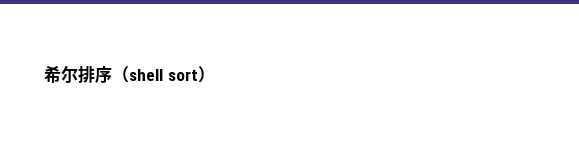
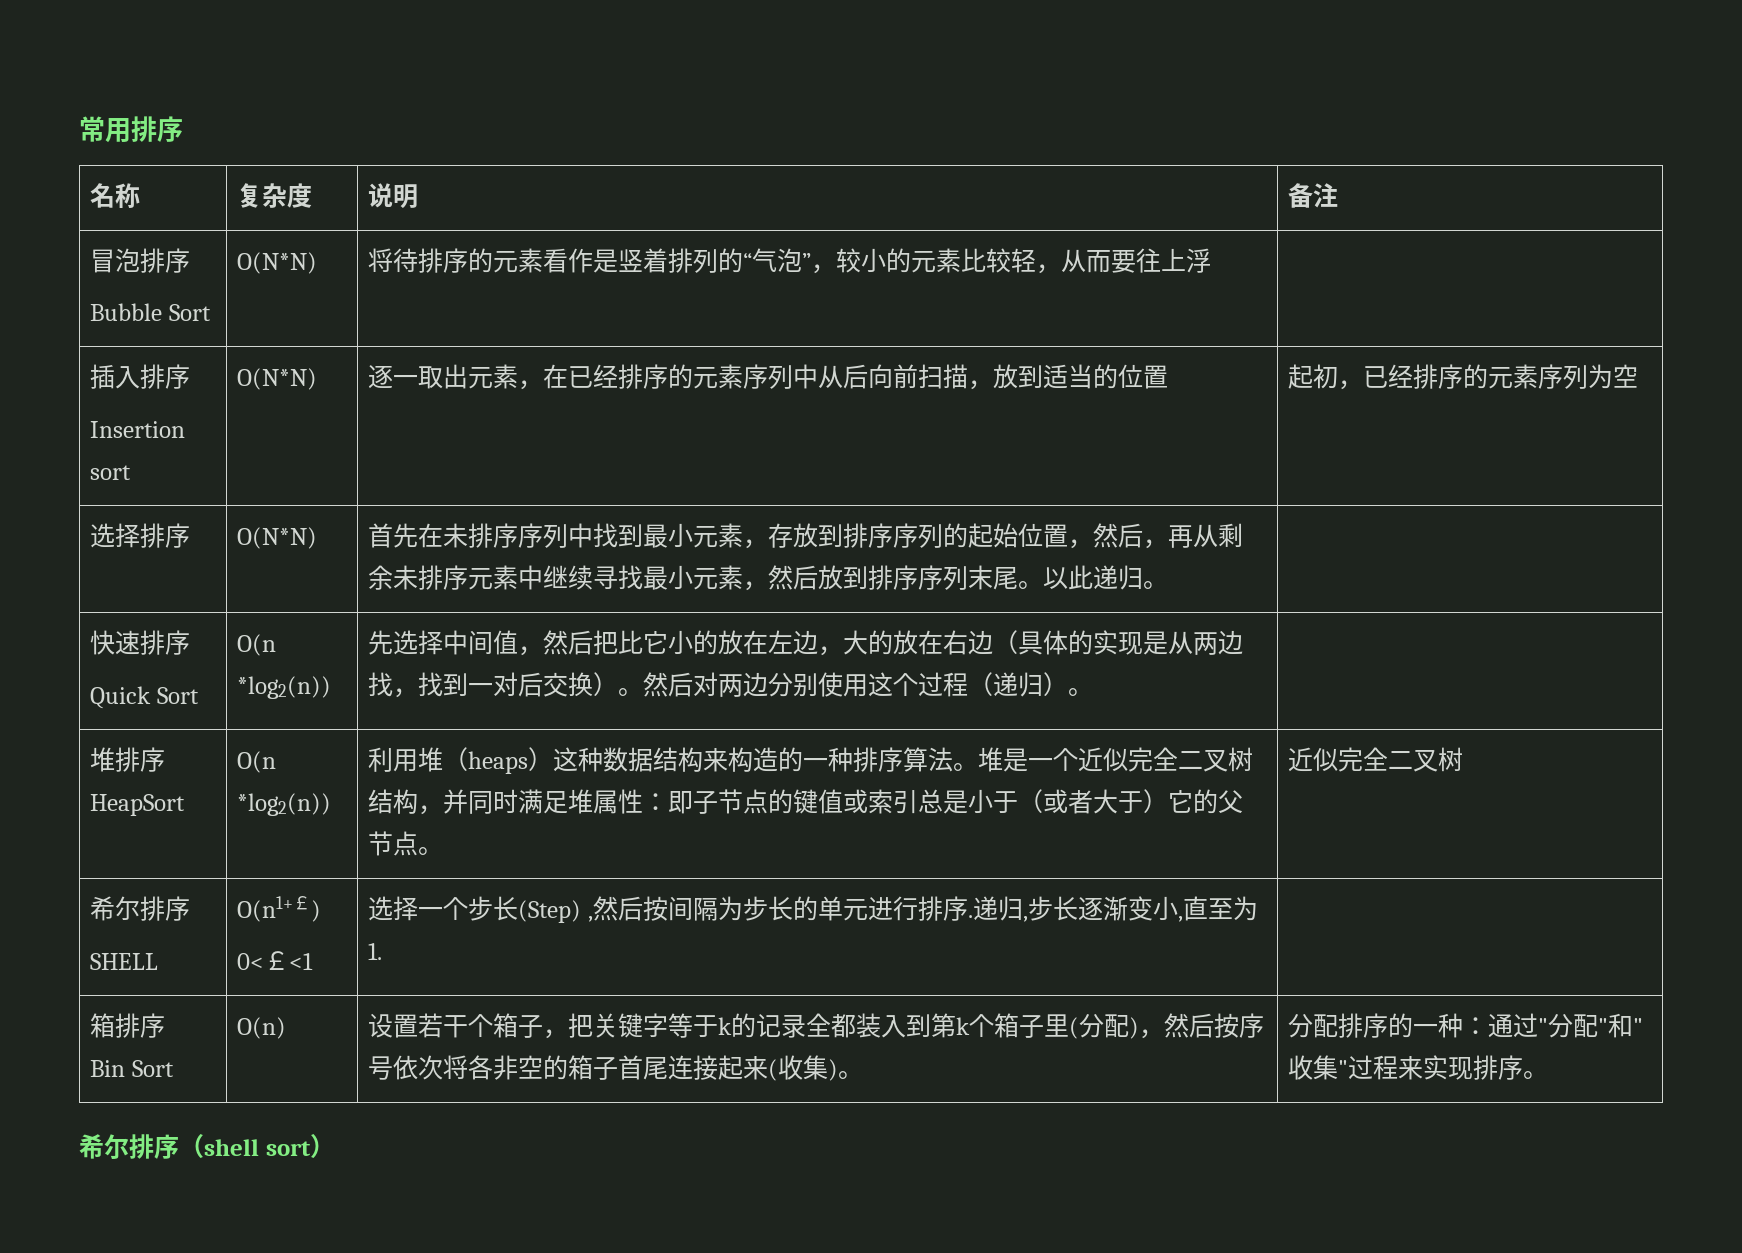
(44, 74) none -> [79,116,183,143] [90,183,141,208] [237,183,313,208] [368,183,419,209] [1288,183,1339,208] [90,248,191,273] [90,303,211,321] [237,252,318,274] [368,248,1212,274] [90,364,191,389] [90,421,186,438] [90,465,131,480] [237,368,318,390] [368,364,1169,390] [1288,364,1639,390] [90,523,191,548] [237,527,318,549] [368,523,1244,549] [368,565,1169,591] [90,630,191,655] [90,686,199,709] [237,634,277,656] [237,676,332,699] [368,630,1244,656] [368,672,1094,698] [90,747,166,772] [90,794,185,816] [237,751,277,773] [237,793,332,816] [368,747,1254,774] [368,789,1244,815] [368,831,444,856] [1288,747,1464,772] [90,896,191,921] [90,953,159,970] [237,896,322,922] [237,951,314,970] [368,896,1259,923] [368,943,383,960] [90,1013,166,1038] [90,1060,174,1077] [237,1017,287,1039] [368,1013,1265,1039] [368,1055,864,1081] [1288,1013,1644,1038] [1288,1055,1549,1080] 常用排序 // 名称 | 复杂度 | 说明 | 备注 // 冒泡排序 // Bubble Sort | O(N*N) | 将待排序的元素看作是竖着排列的“气泡”，较小的元素比较轻，从而要往上浮 | // 插入排序 // Insertion sort | O(N*N) | 逐一取出元素，在已经排序的元素序列中从后向前扫描，放到适当的位置 | 起初，已经排序的元素序列为空 // 选择排序 | O(N*N) | 首先在未排序序列中找到最小元素，存放到排序序列的起始位置，然后，再从剩余未排序元素中继续寻找最小元素，然后放到排序序列末尾。以此递归。 | // 快速排序 // Quick Sort | O(n *log2(n)) | 先选择中间值，然后把比它小的放在左边，大的放在右边（具体的实现是从两边找，找到一对后交换）。然后对两边分别使用这个过程（递归）。 | // 堆排序HeapSort | O(n *log2(n)) | 利用堆（heaps）这种数据结构来构造的一种排序算法。堆是一个近似完全二叉树结构，并同时满足堆属性：即子节点的键值或索引总是小于（或者大于）它的父节点。 | 近似完全二叉树 // 希尔排序 // SHELL | O(n1+￡) // 0<￡<1 | 选择一个步长(Step) ,然后按间隔为步长的单元进行排序.递归,步长逐渐变小,直至为1. | // 箱排序 // Bin Sort | O(n) | 设置若干个箱子，把关键字等于k的记录全都装入到第k个箱子里(分配)，然后按序号依次将各非空的箱子首尾连接起来(收集)。 | 分配排序的一种：通过"分配"和"收集"过程来实现排序。 //

